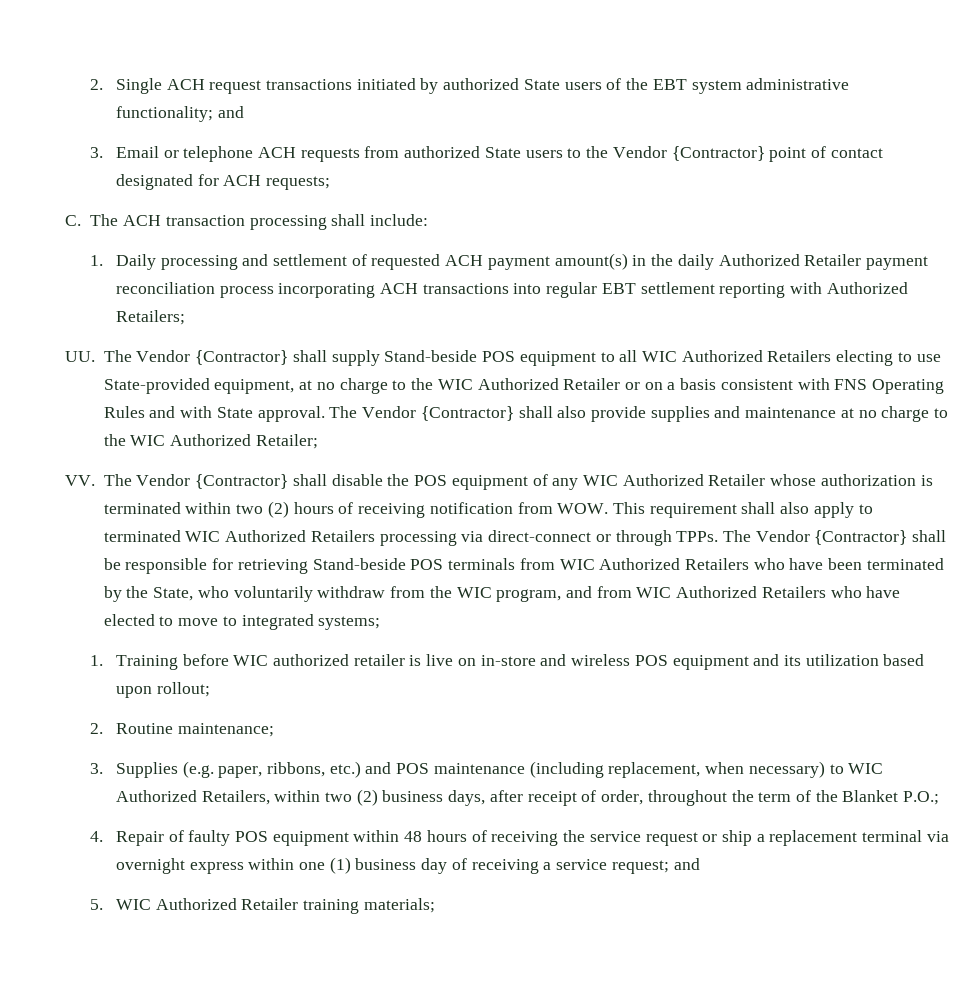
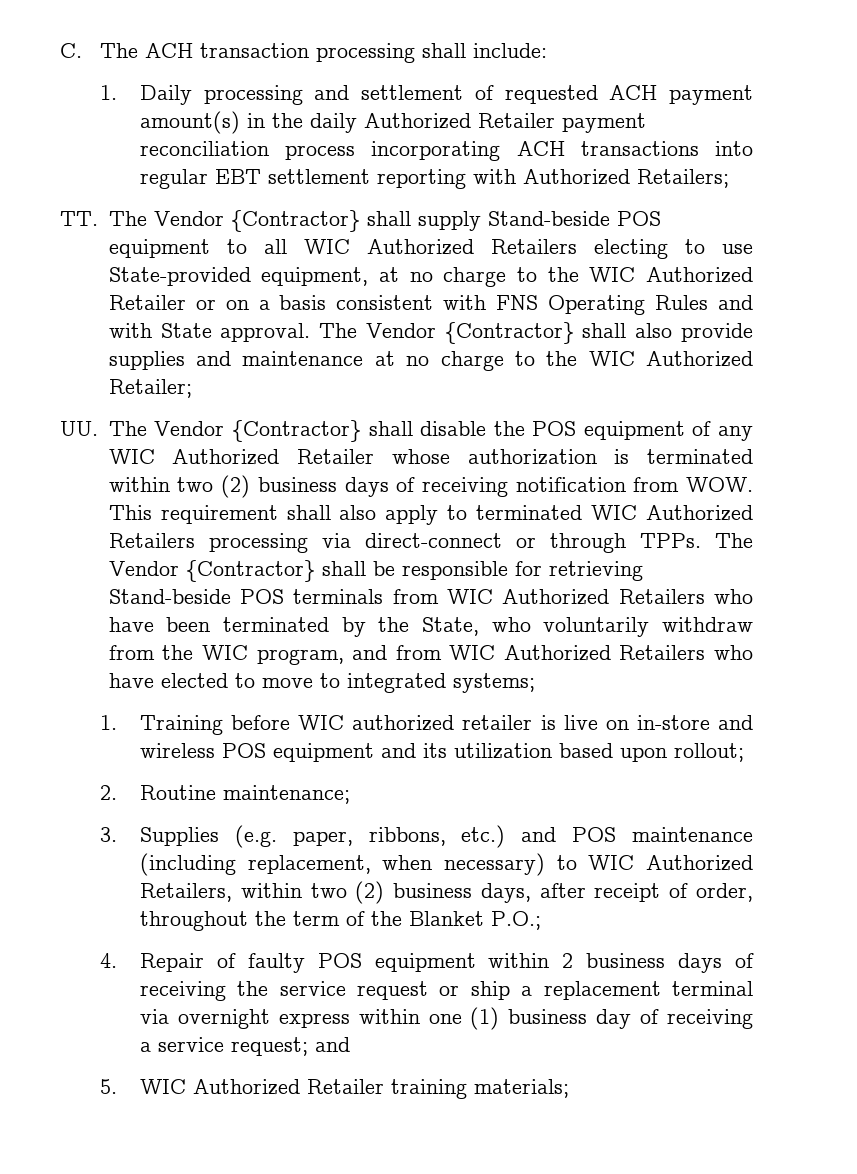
[90,78,850,94] [115,106,244,122] [90,146,883,162] [115,174,330,190] 2. Single ACH request transactions initiated by authorized State users of the EBT system administrative functionality; and // 3. Email or telephone ACH requests from authorized State users to the Vendor {Contractor} point of contact designated for ACH requests; // -> (60, 50) none
[65,351,95,362] UU. -> [60,211,98,226] TT.
[65,475,95,486] VV. -> [60,421,98,436] UU.
[293,502,334,514] hours -> [257,477,389,497] business days
[404,830,467,842] 48 hours -> [562,953,723,973] 2 business days

